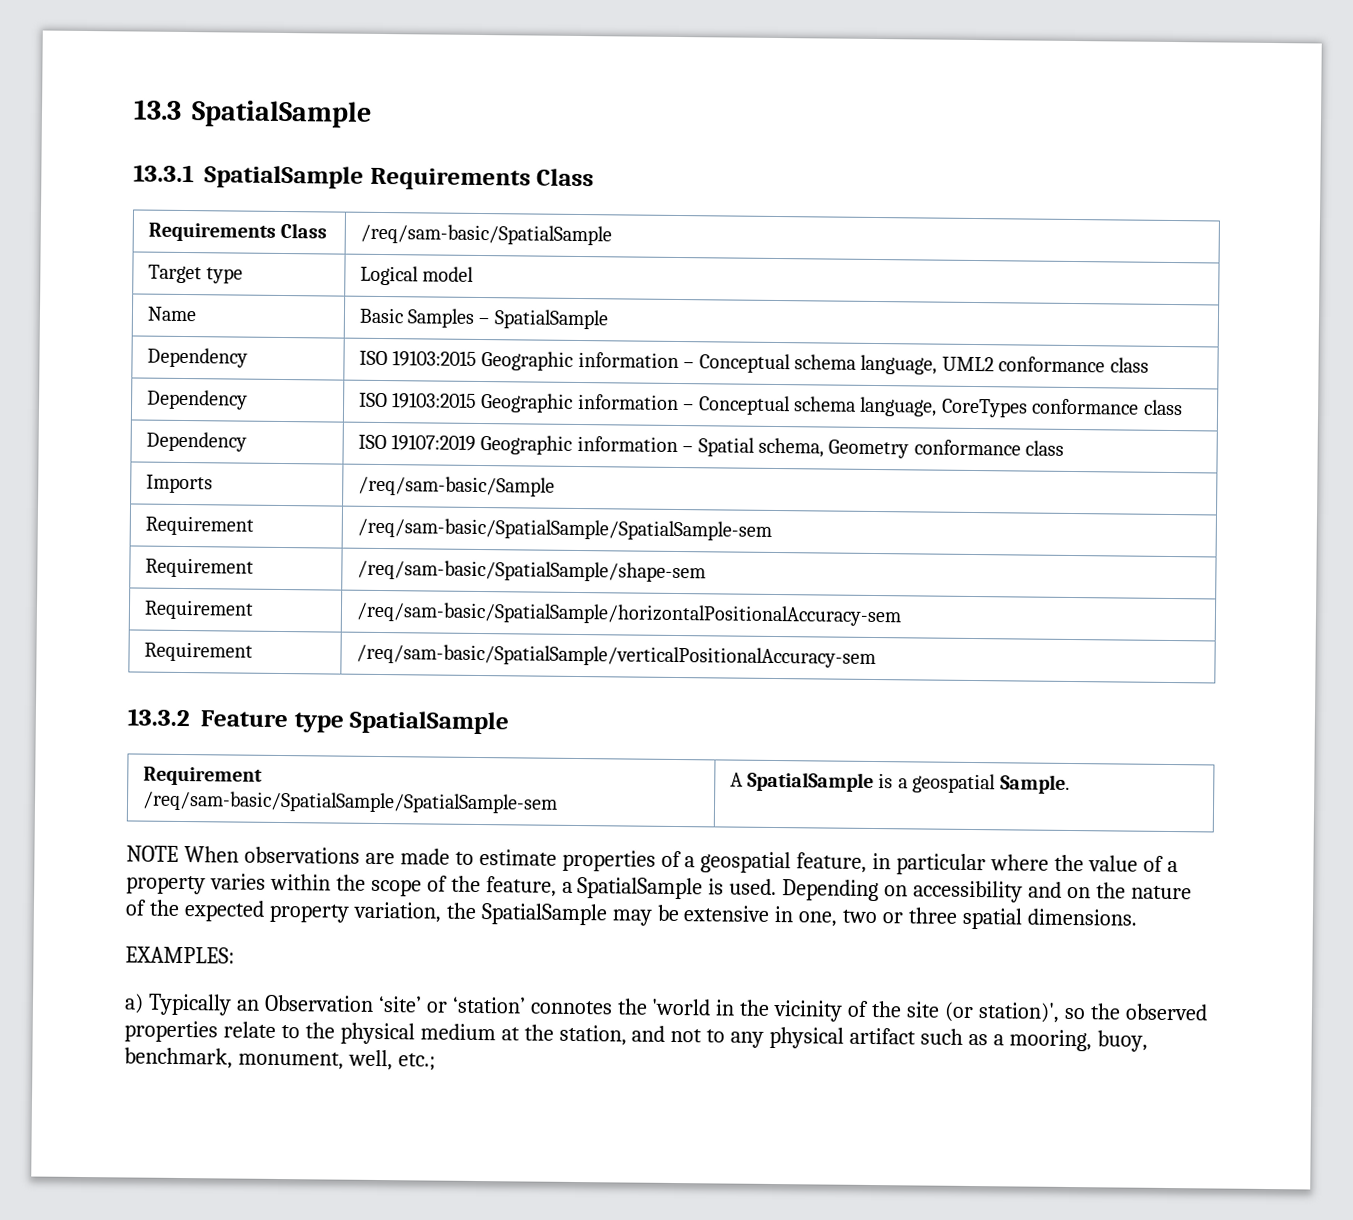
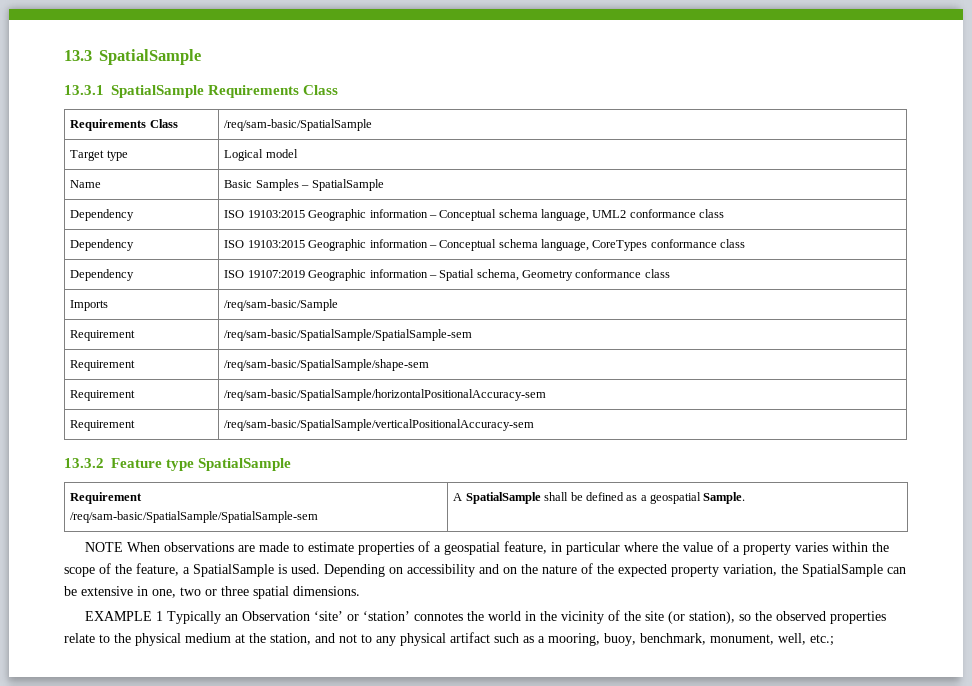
[878,773,894,789] is -> [544,492,638,501] shall be defined as
[611,909,652,926] may -> [887,567,906,574] can
[125,946,235,964] [124,993,144,1014] EXAMPLES: // a) -> [84,611,163,621] EXAMPLE 1
[651,998,712,1016] 'world -> [487,611,521,621] world
[977,1002,1060,1023] station)', -> [688,611,735,624] station),

